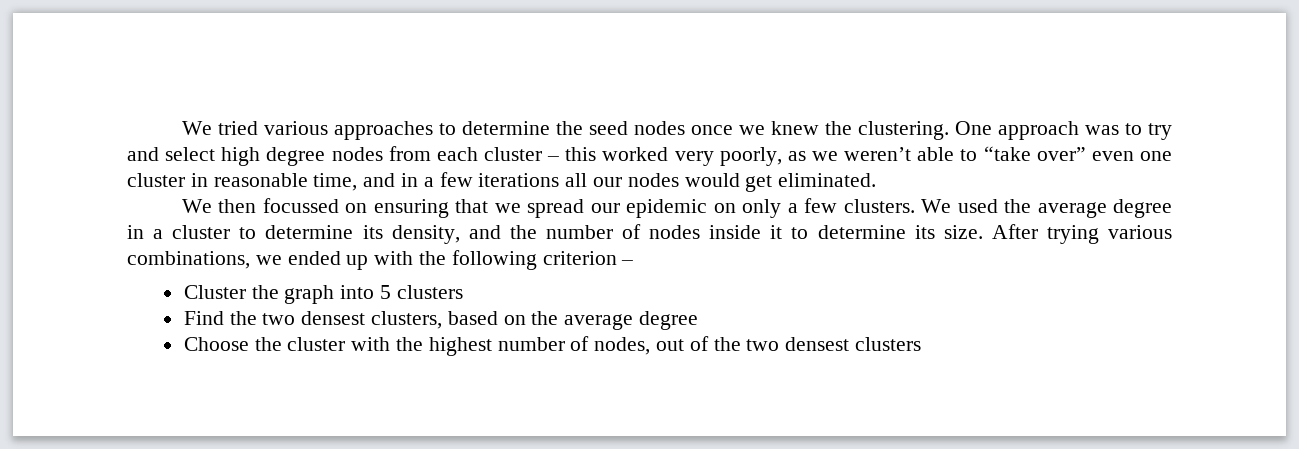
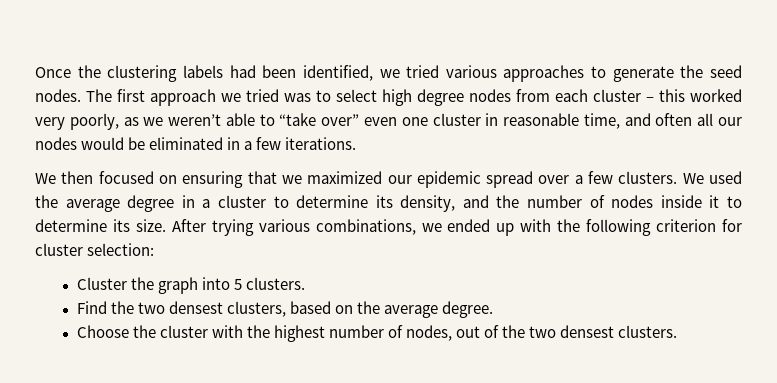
[181,121,212,135] We -> [35,65,400,82] Once the clustering labels had been identified, we
[461,121,550,135] determine -> [612,66,674,82] generate
[633,121,1173,140] [127,147,159,161] nodes once we knew the clustering. One approach was to try and -> [35,89,331,106] nodes. The first approach we tried was to
[401,172,877,192] in a few iterations all our nodes would get eliminated. -> [655,113,743,126] [35,137,357,150] often all our nodes would be eliminated in a few iterations.
[262,198,339,213] focussed -> [98,171,154,184] focused
[527,199,585,218] spread -> [307,171,383,184] maximized
[713,199,782,218] on only -> [486,171,570,188] spread over
[621,260,634,265] – -> [722,219,743,232] [35,243,155,256] for cluster selection:
[396,285,463,299] clusters -> [245,277,305,290] clusters.
[639,311,699,330] degree -> [442,301,494,318] degree.
[855,337,922,351] clusters -> [618,325,678,338] clusters.

